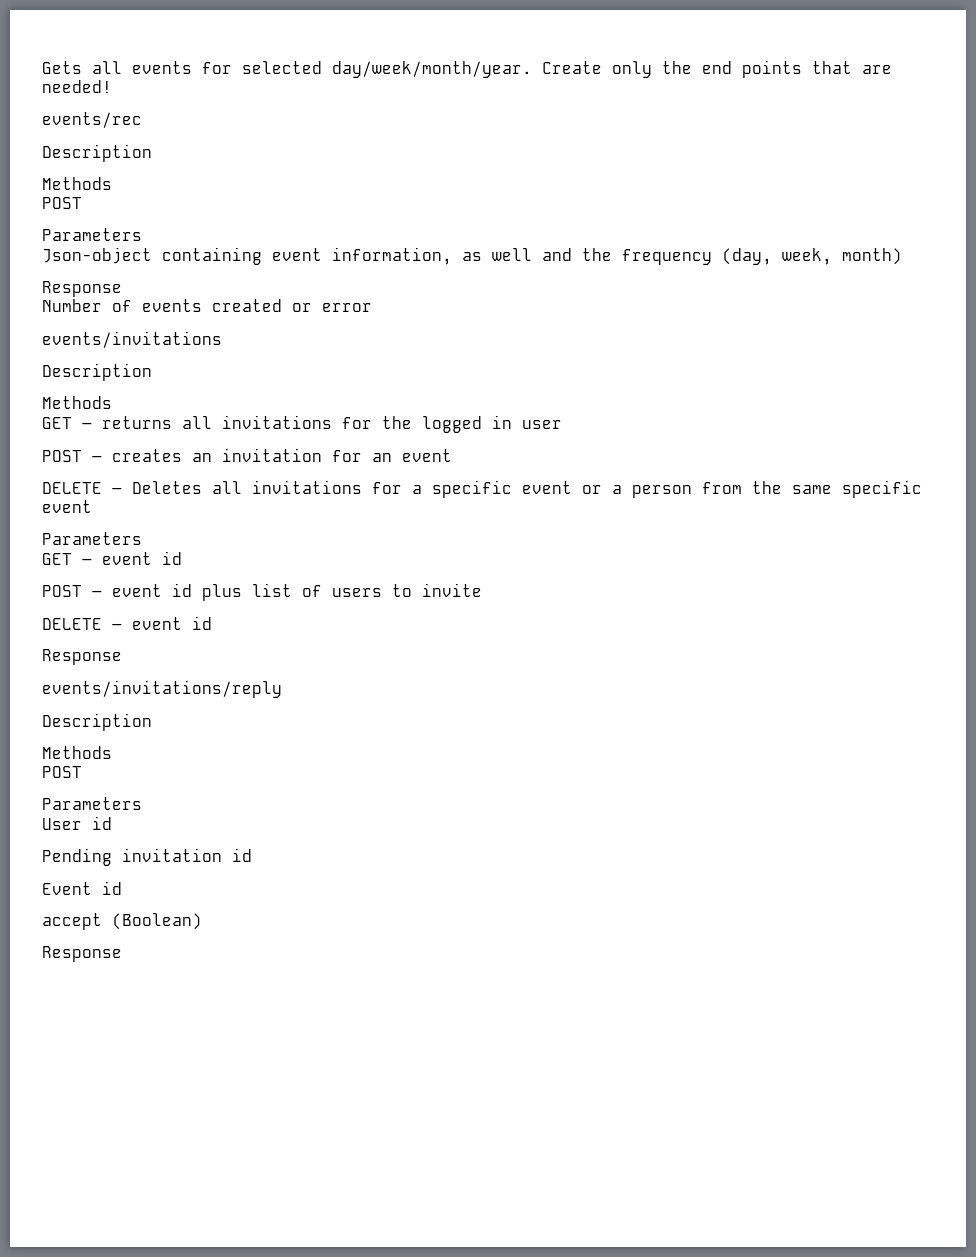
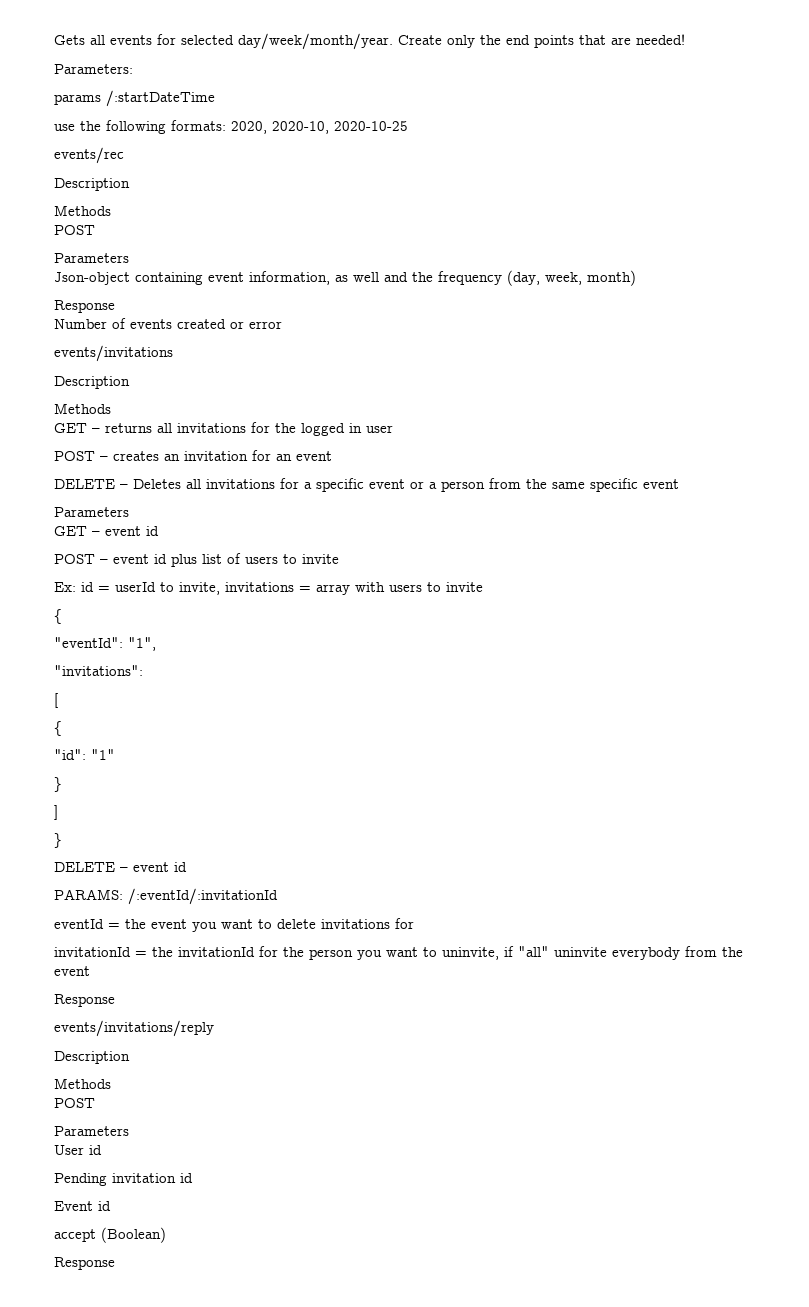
(112, 86) none -> [54,64,133,74] [54,90,215,107] [54,120,408,134] // Parameters: // params /:startDateTime // use the following formats: 2020, 2020-10, 2020-10-25
[42,616,212,630] DELETE – event id -> [54,582,483,595] [54,609,62,624] [54,637,156,651] [54,665,143,676] [54,693,58,708] [54,721,62,736] [54,749,115,760] [54,777,62,792] [54,805,58,820] [54,833,62,848] [54,862,187,872] [54,888,278,905] [54,918,414,932] [54,946,743,960] [54,966,90,976] Ex: id = userId to invite, invitations = array with users to invite // { // "eventId": "1", // "invitations": // [ // { // "id": "1" // } // ] // } // DELETE – event id // PARAMS: /:eventId/:invitationId // eventId = the event you want to delete invitations for // invitationId = the invitationId for the person you want to uninvite, if "all" uninvite everybody from the event

